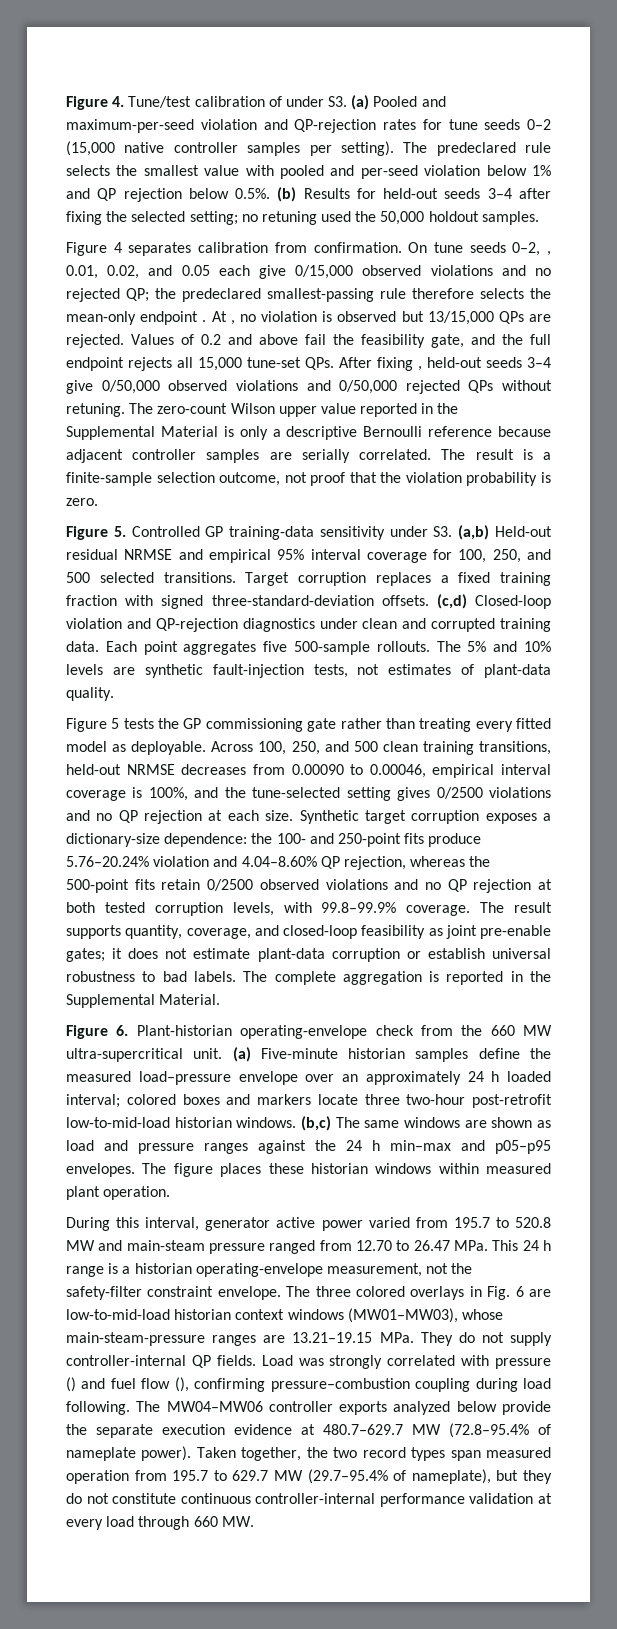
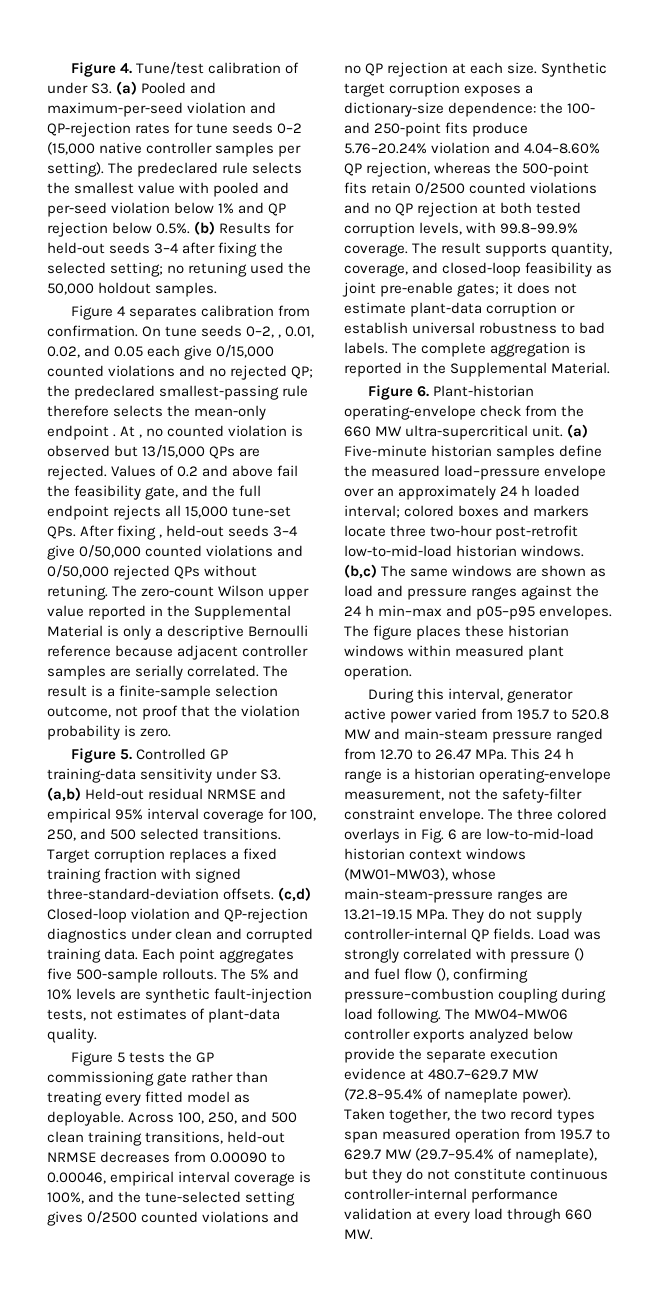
[362,265,422,276] observed -> [47,365,104,377] counted
(256, 318) none -> [167,425,225,437] counted
[168,380,228,391] observed -> [145,545,203,557] counted
(483, 793) none -> [141,1211,199,1223] counted
[259,879,319,890] observed -> [469,182,527,194] counted

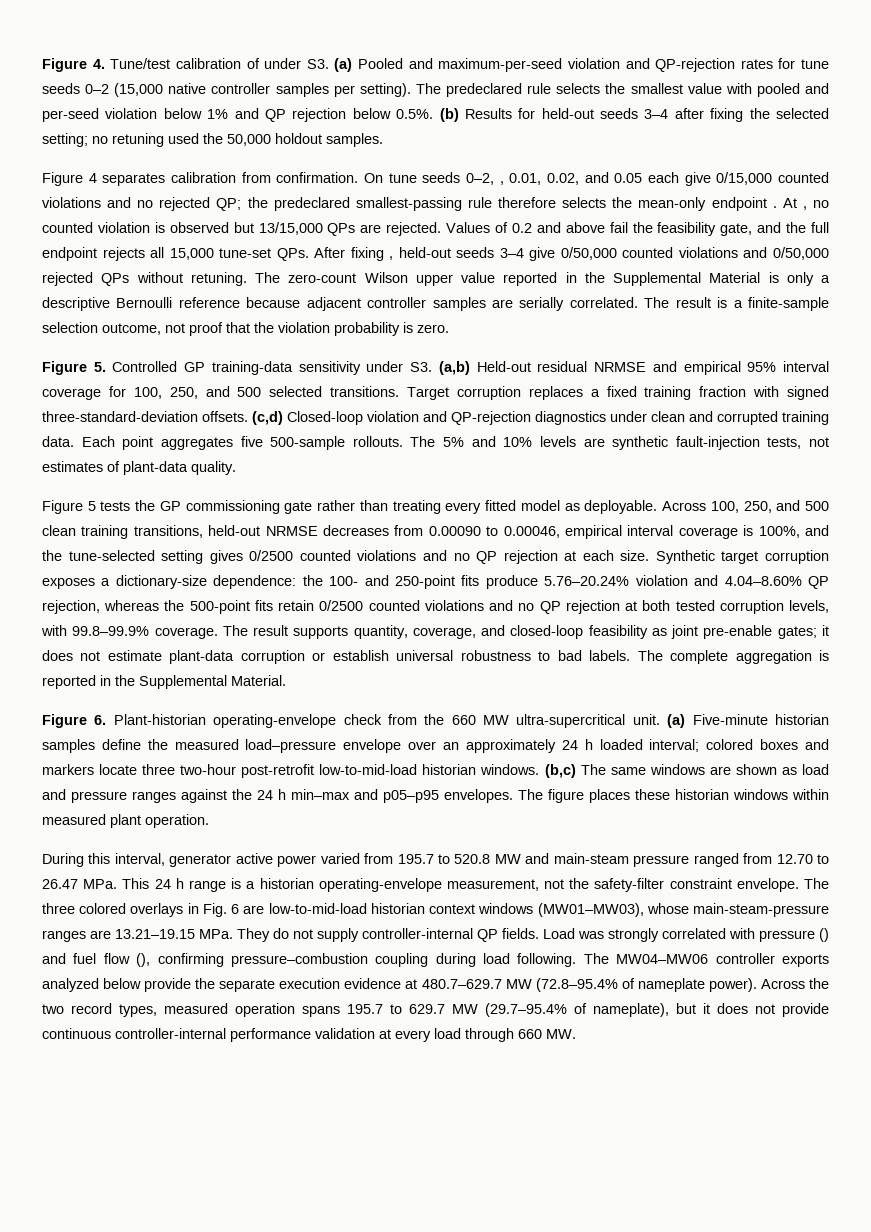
[344,1108,451,1123] Taken together, -> [760,979,805,989] Across
[557,1109,596,1123] [344,1131,378,1143] types span -> [119,1004,157,1017] types,
[524,1128,557,1140] from -> [302,1006,340,1017] spans
[372,1168,527,1183] they do not constitute -> [703,1003,829,1017] it does not provide

